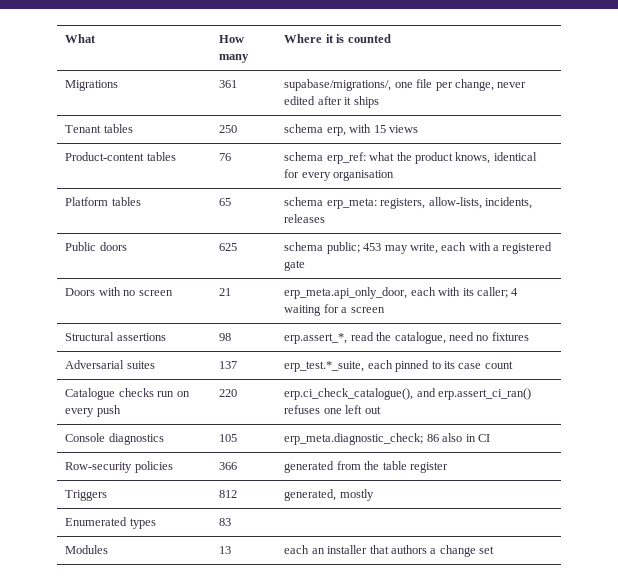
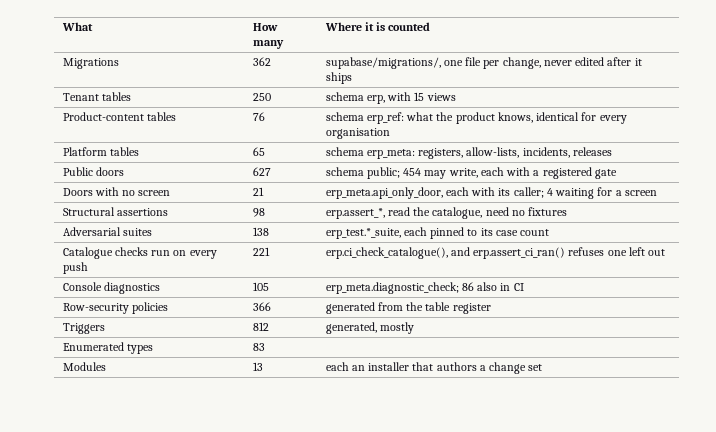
[219,80,238,88] 361 -> [252,57,271,66] 362
[219,243,238,251] 625 -> [252,167,271,176] 627
[363,243,382,251] 453 -> [403,168,422,176] 454
[219,361,238,369] 137 -> [252,227,269,236] 138
[219,389,238,397] 220 -> [252,247,270,256] 221

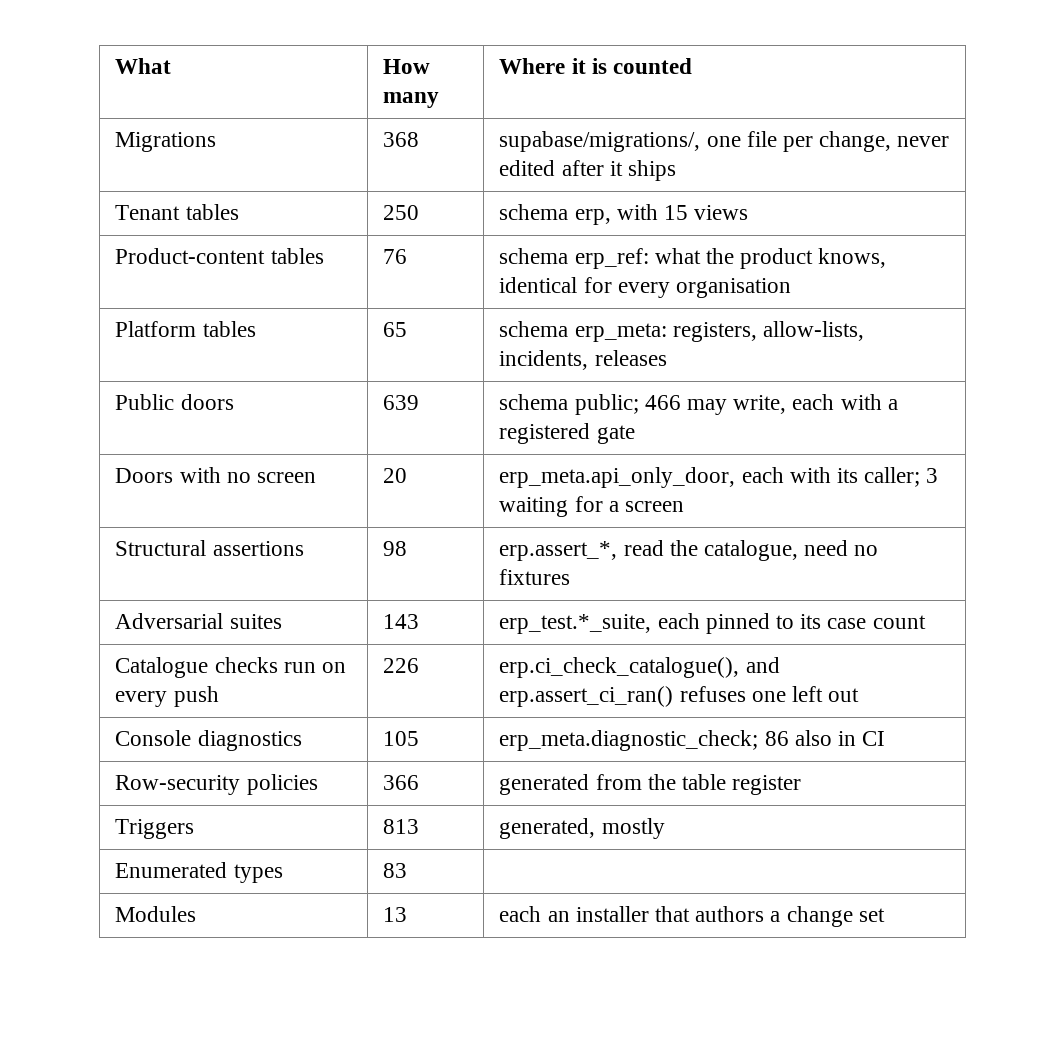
[252,57,271,66] 362 -> [383,132,420,147] 368
[252,167,271,176] 627 -> [383,395,420,410] 639
[403,168,422,176] 454 -> [644,395,681,410] 466
[252,187,264,196] 21 -> [383,468,408,483] 20
[546,188,553,196] 4 -> [926,468,939,483] 3
[252,227,269,236] 138 -> [383,614,420,629] 143
[252,247,270,256] 221 -> [383,658,420,673] 226
[252,322,269,331] 812 -> [383,819,420,834] 813

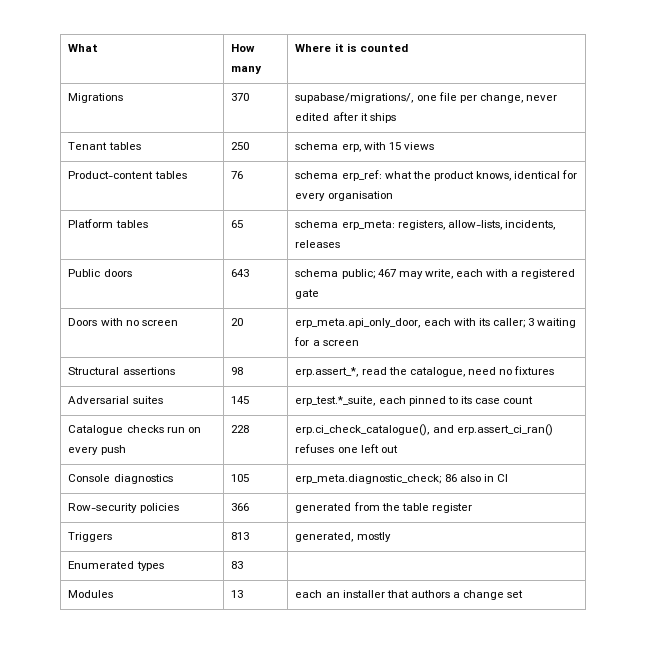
[383,132,420,147] 368 -> [231,93,250,101] 370
[383,395,420,410] 639 -> [231,269,250,277] 643
[644,395,681,410] 466 -> [377,269,396,277] 467
[383,614,420,629] 143 -> [231,396,250,404] 145
[383,658,420,673] 226 -> [231,425,250,433] 228

